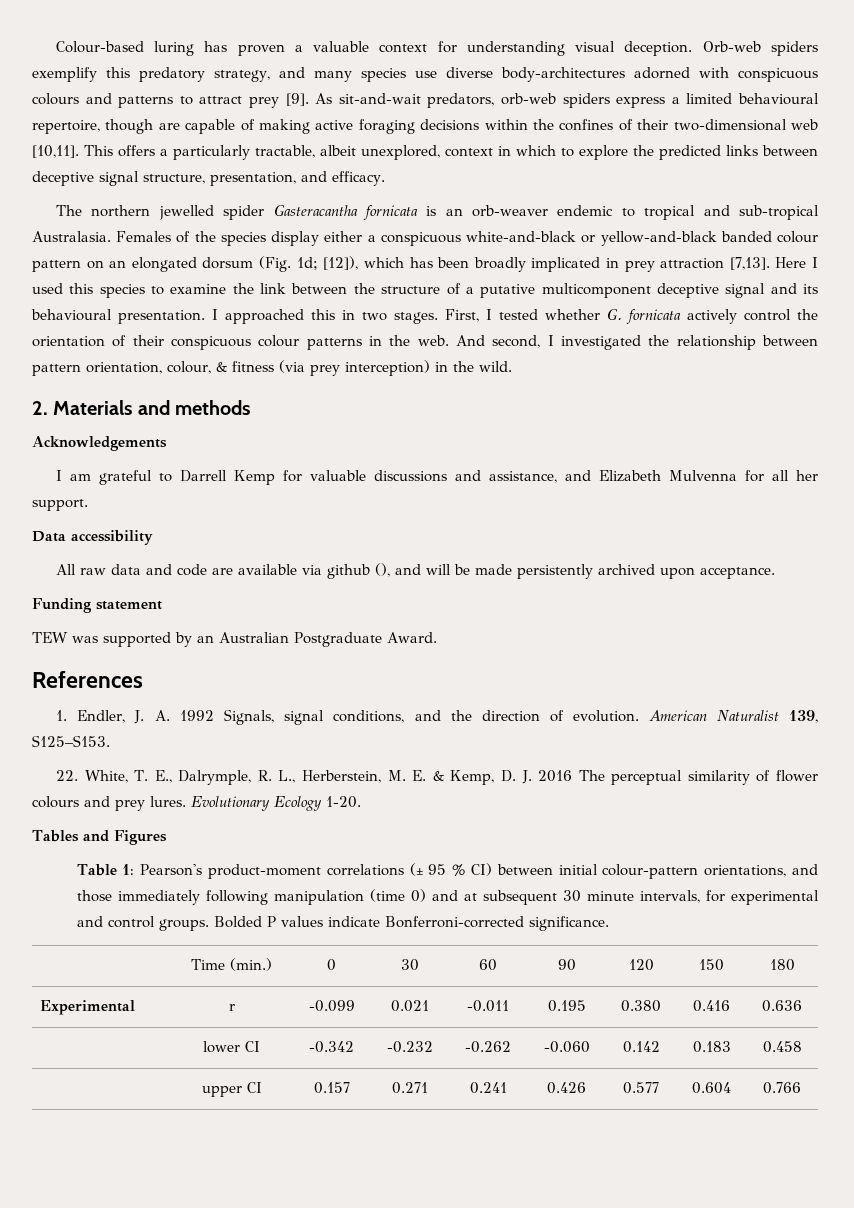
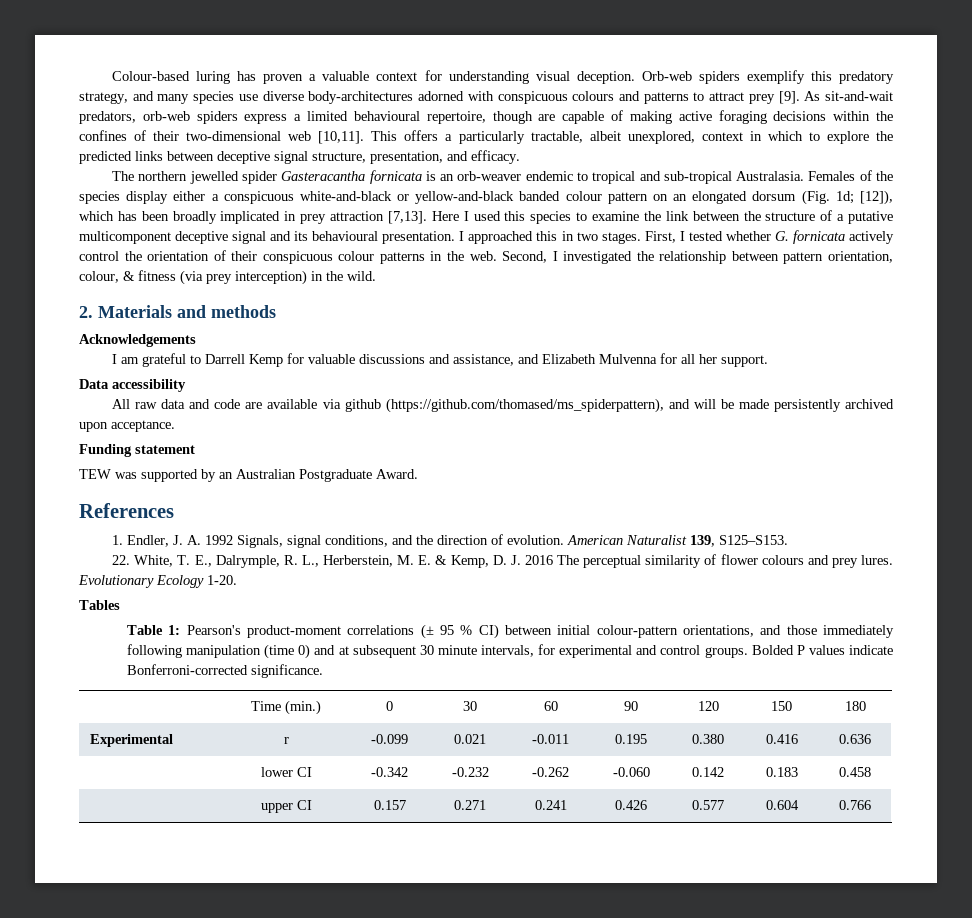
[455,335,541,348] And second, -> [502,251,548,263] Second,
[374,563,390,577] (), -> [385,398,664,413] (https://github.com/thomased/ms_spiderpattern),
[82,830,167,845] and Figures -> (120, 605) none

